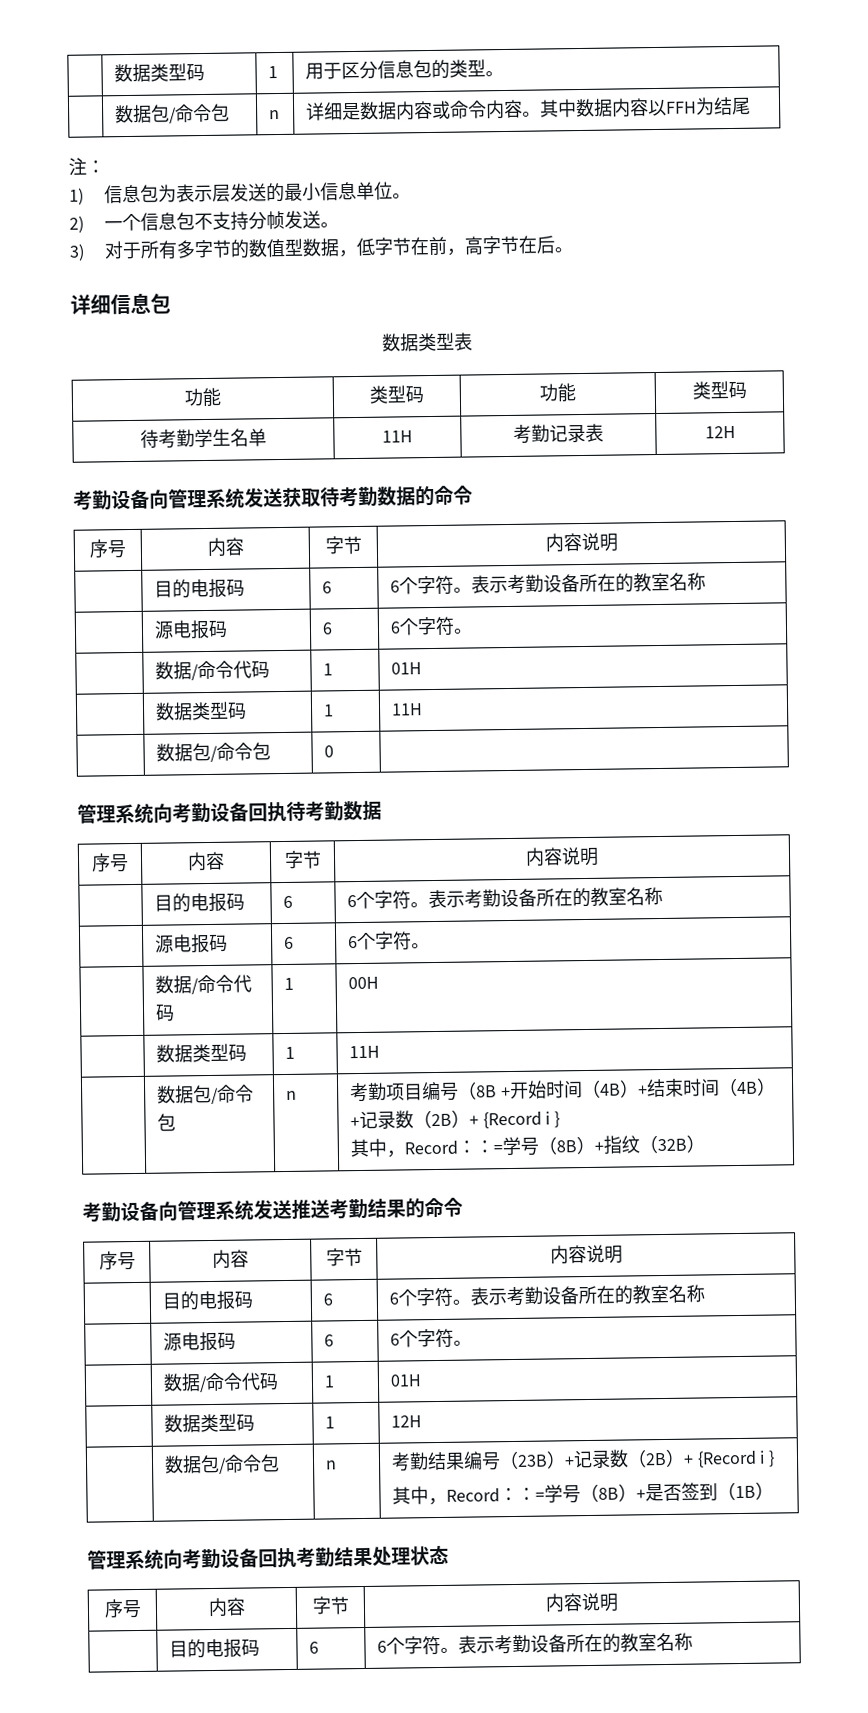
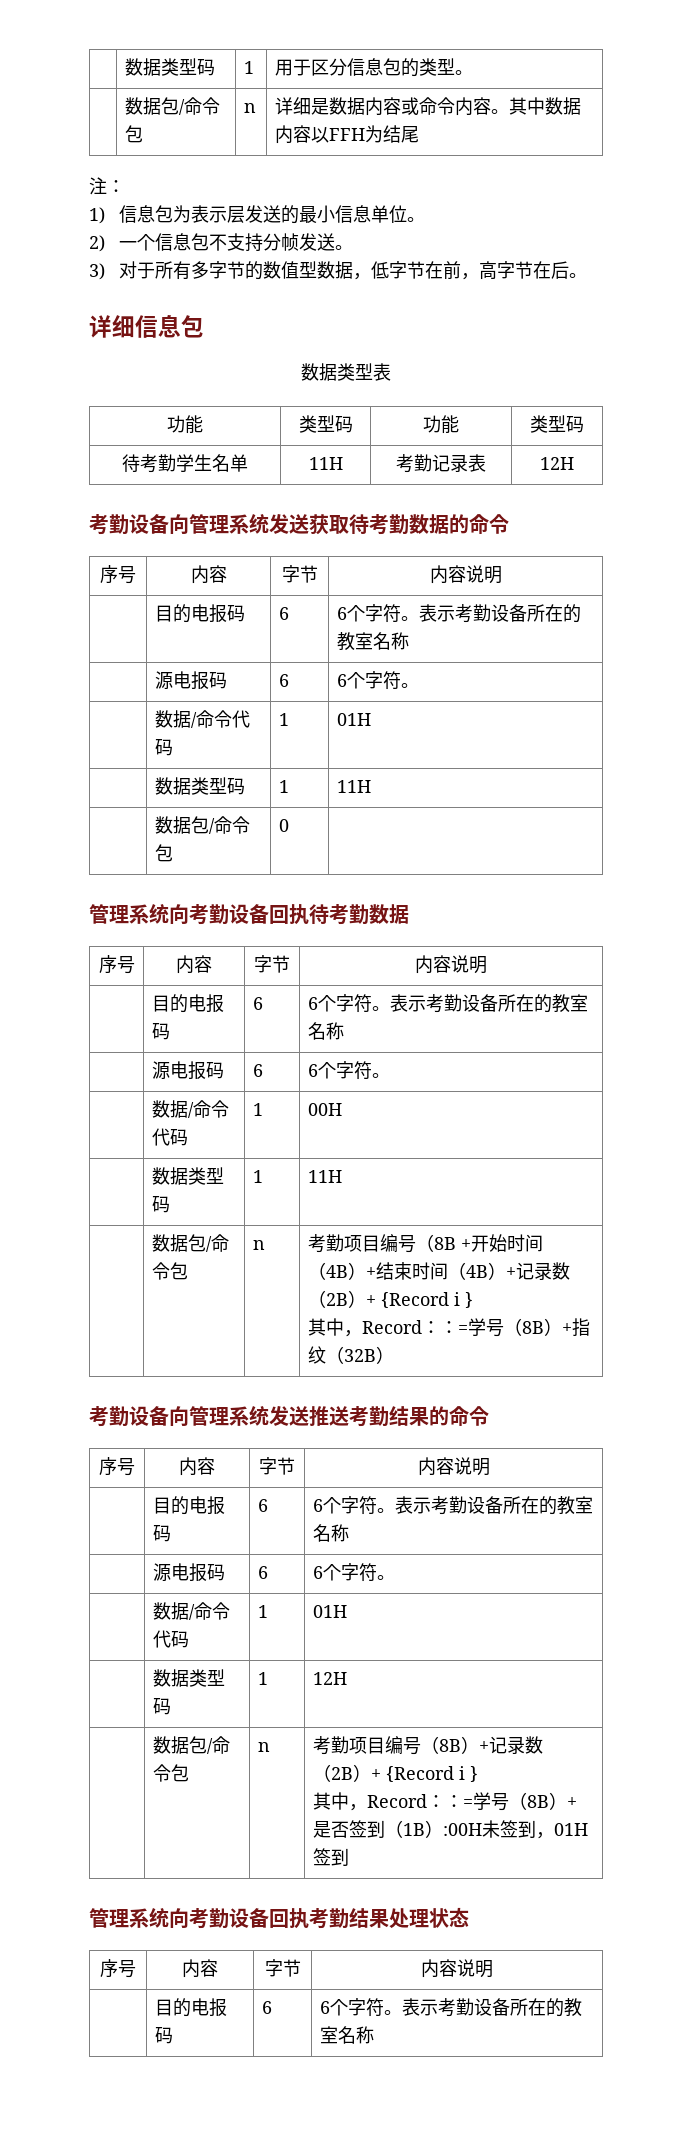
[426,1450,548,1471] 结果编号（23B -> [349,1736,462,1755] 项目编号（8B
(774, 1490) none -> [443,1820,589,1839] [313,1848,350,1866] :00H未签到，01H签到

